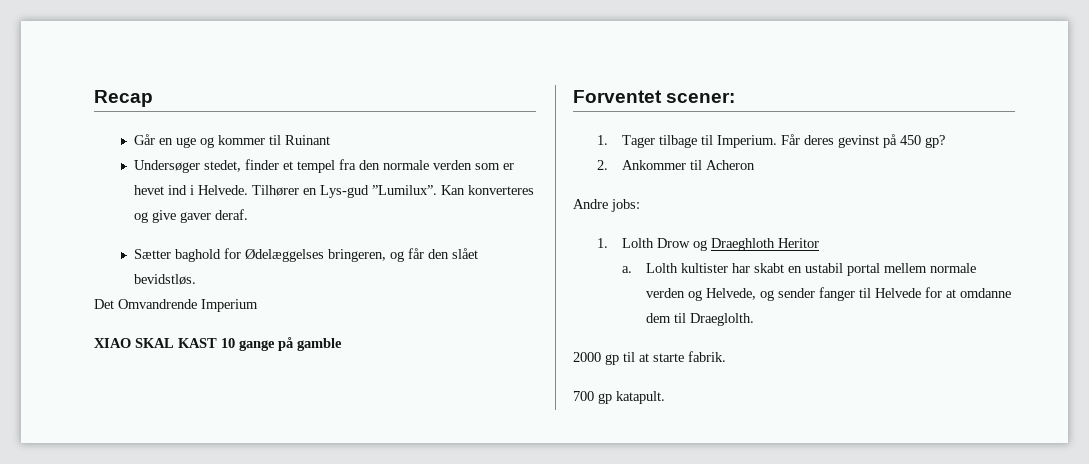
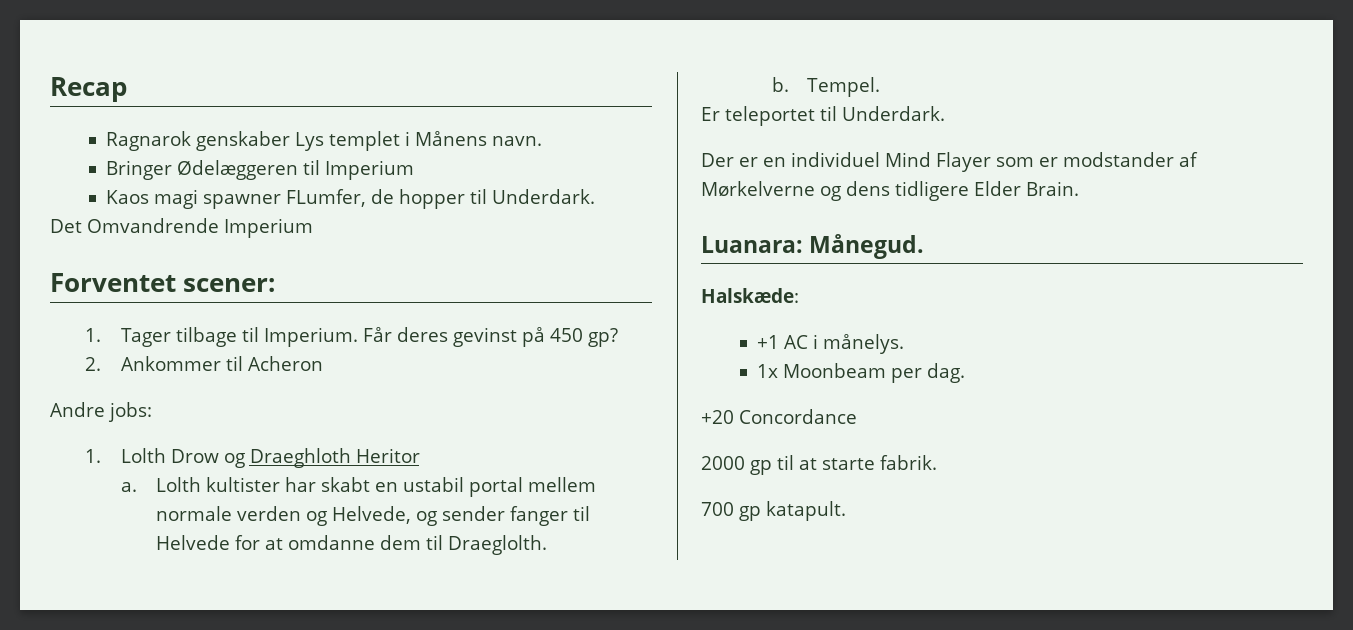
[134,134,331,148] [134,159,515,173] [134,185,535,198] [134,209,249,223] [134,248,479,262] [134,274,197,285] [94,299,258,312] [94,337,342,351] Går en uge og kommer til Ruinant // Undersøger stedet, finder et tempel fra den normale verden som er hevet ind i Helvede. Tilhører en Lys-gud ”Lumilux”. Kan konverteres og give gaver deraf. // Sætter baghold for Ødelæggelses bringeren, og får den slået bevidstløs. // Det Omvandrende Imperium // XIAO SKAL KAST 10 gange på gamble -> [105,131,542,151] [105,160,414,180] [105,189,595,209] [50,218,313,238] Ragnarok genskaber Lys templet i Månens navn. // Bringer Ødelæggeren til Imperium // Kaos magi spawner FLumfer, de hopper til Underdark. // Det Omvandrende Imperium
(754, 319) none -> [771,77,880,97] [701,106,945,126] [701,152,1198,172] [701,181,1079,201] [701,234,925,259] [701,288,799,303] [756,334,904,354] [756,363,965,383] [701,409,857,424] // b. Tempel. // Er teleportet til Underdark. // Der er en individuel Mind Flayer som er modstander af Mørkelverne og dens tidligere Elder Brain. // Luanara: Månegud. // Halskæde: // +1 AC i månelys. // 1x Moonbeam per dag. // +20 Concordance

